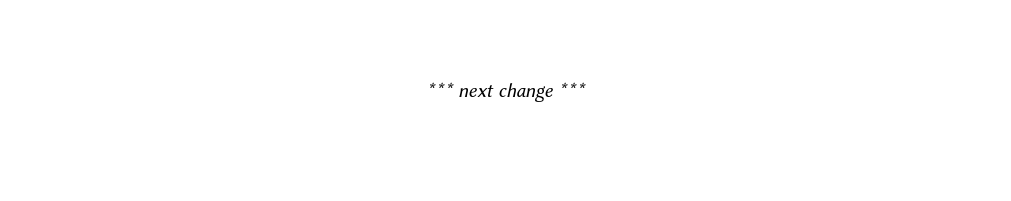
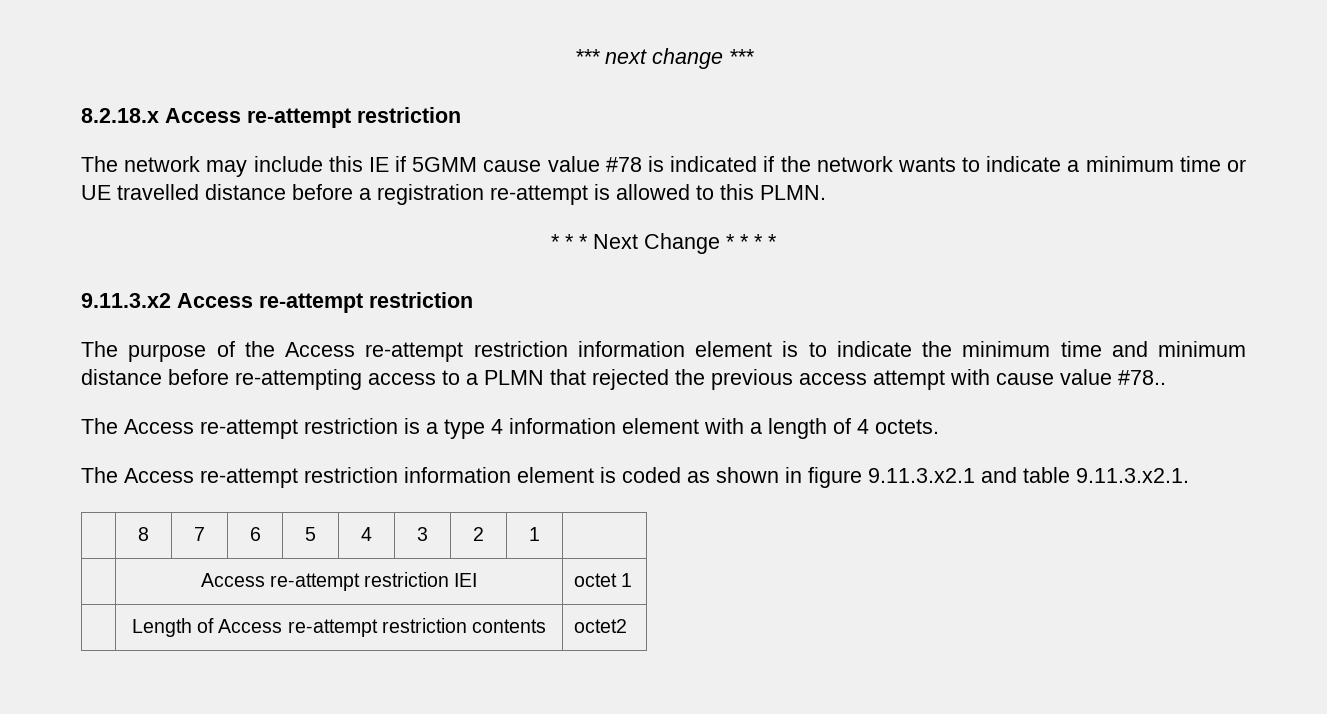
(587, 89) none -> [81,107,461,128] [81,156,1246,177] [81,184,826,205] [551,233,777,254] [81,292,473,313] [81,341,1246,362] [81,369,1166,390] [81,418,939,439] [81,467,1189,488] [138,527,149,541] [194,527,205,541] [249,527,261,541] [305,527,316,541] [361,527,372,541] [417,527,428,541] [473,527,484,541] [529,527,540,541] [200,572,478,591] [573,573,633,587] [131,618,547,637] [573,619,627,633] // 8.2.18.x Access re-attempt restriction // The network may include this IE if 5GMM cause value #78 is indicated if the network wants to indicate a minimum time or UE travelled distance before a registration re-attempt is allowed to this PLMN. // * * * Next Change * * * * // 9.11.3.x2 Access re-attempt restriction // The purpose of the Access re-attempt restriction information element is to indicate the minimum time and minimum distance before re-attempting access to a PLMN that rejected the previous access attempt with cause value #78.. // The Access re-attempt restriction is a type 4 information element with a length of 4 octets. // The Access re-attempt restriction information element is coded as shown in figure 9.11.3.x2.1 and table 9.11.3.x2.1. // | 8 | 7 | 6 | 5 | 4 | 3 | 2 | 1 | // | Access re-attempt restriction IEI | octet 1 // | Length of Access re-attempt restriction contents | octet2

